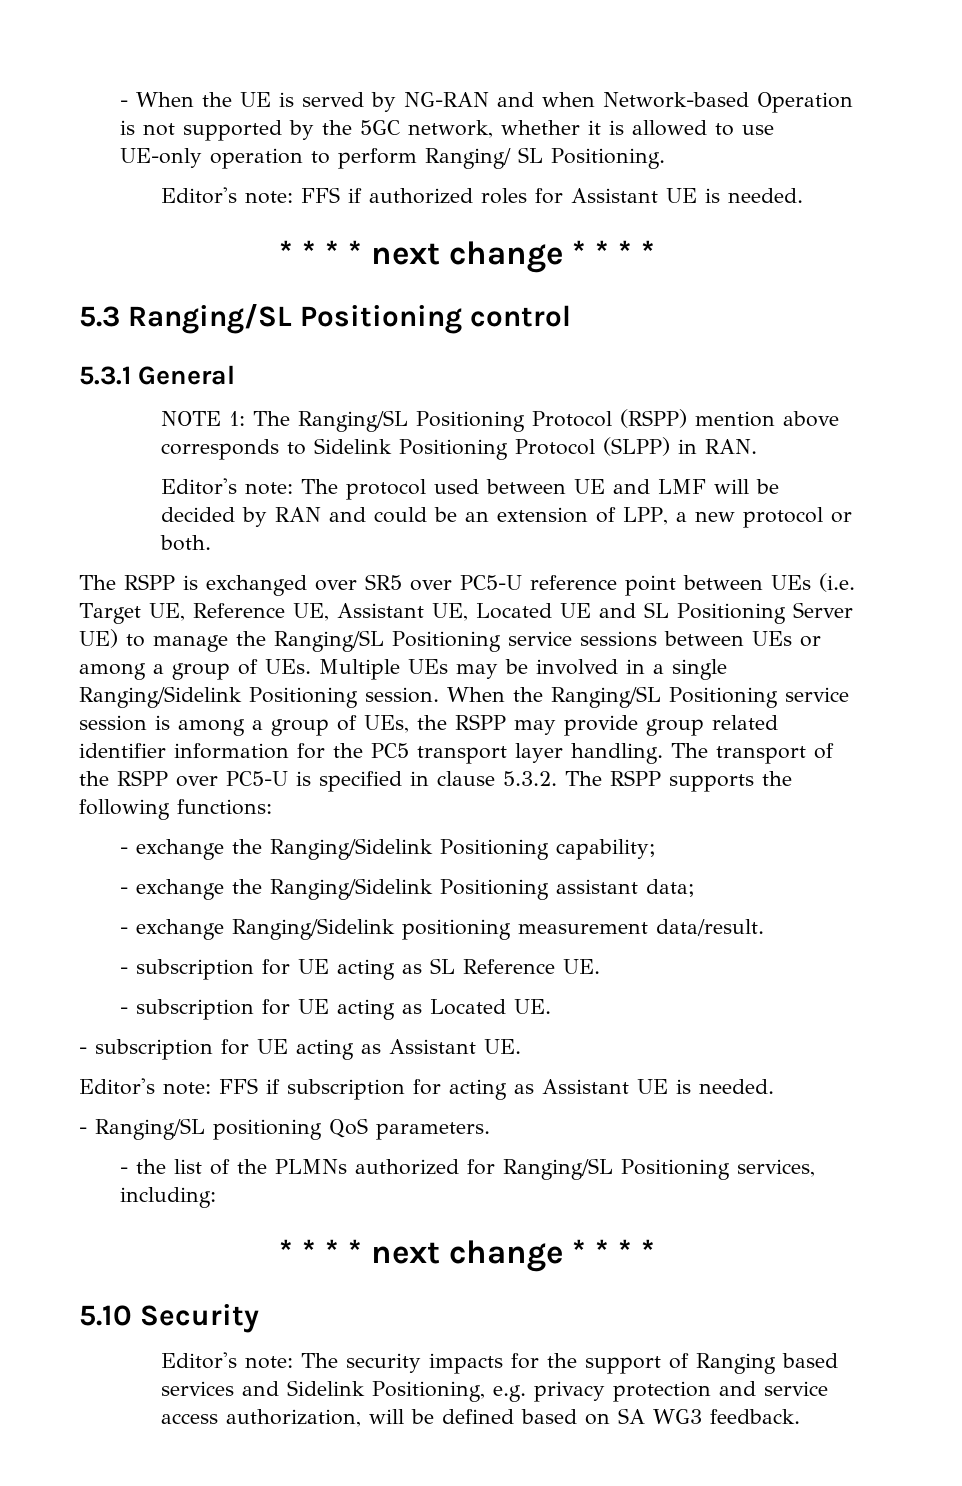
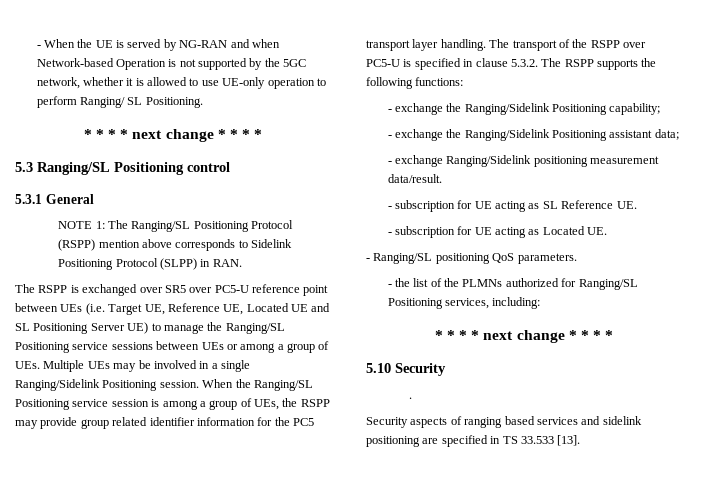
[161,187,804,204] // Editor's note: FFS if authorized roles for Assistant UE is needed. -> (203, 102) none
[161,478,780,500] [161,507,853,528] [160,535,212,551] // Editor's note: The protocol used between UE and LMF will be decided by RAN and could be an extension of LPP, a new protocol or both. -> (242, 263) none
[336,603,468,621] Assistant UE, -> (244, 309) none
[79,1039,521,1060] [79,1078,774,1100] // - subscription for UE acting as Assistant UE. // Editor's note: FFS if subscription for acting as Assistant UE is needed. -> (608, 231) none
[161,1352,839,1374] [161,1380,829,1402] [161,1408,801,1427] Editor's note: The security impacts for the support of Ranging based services and Sidelink Positioning, e.g. privacy protection and service access authorization, will be defined based on SA WG3 feedback. -> [409,397,413,399] [366,416,642,428] [366,435,581,447] . // Security aspects of ranging based services and sidelink positioning are specified in TS 33.533 [13].

